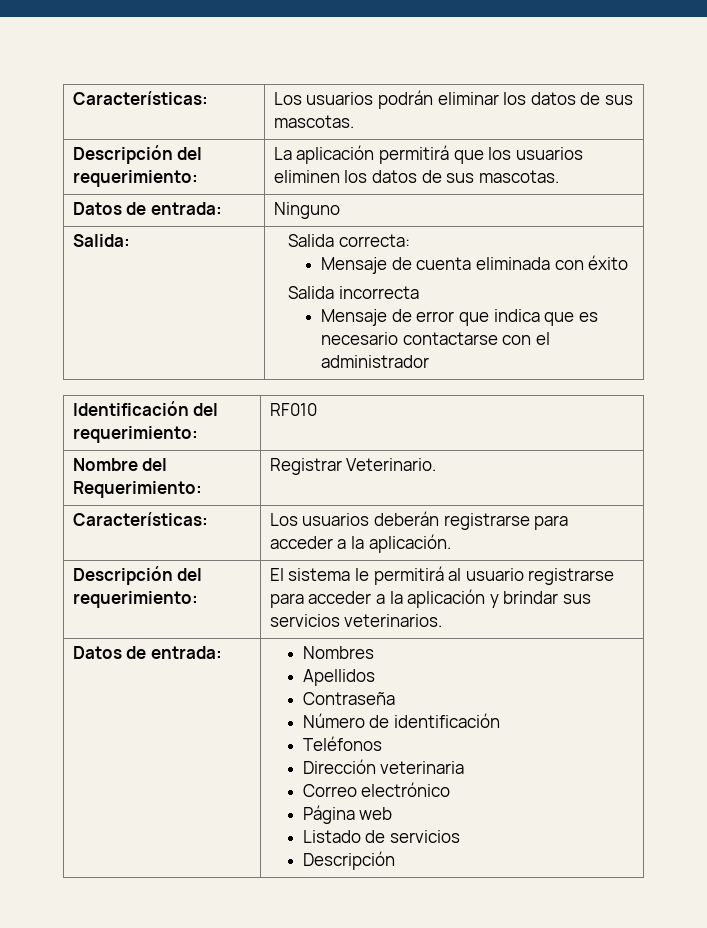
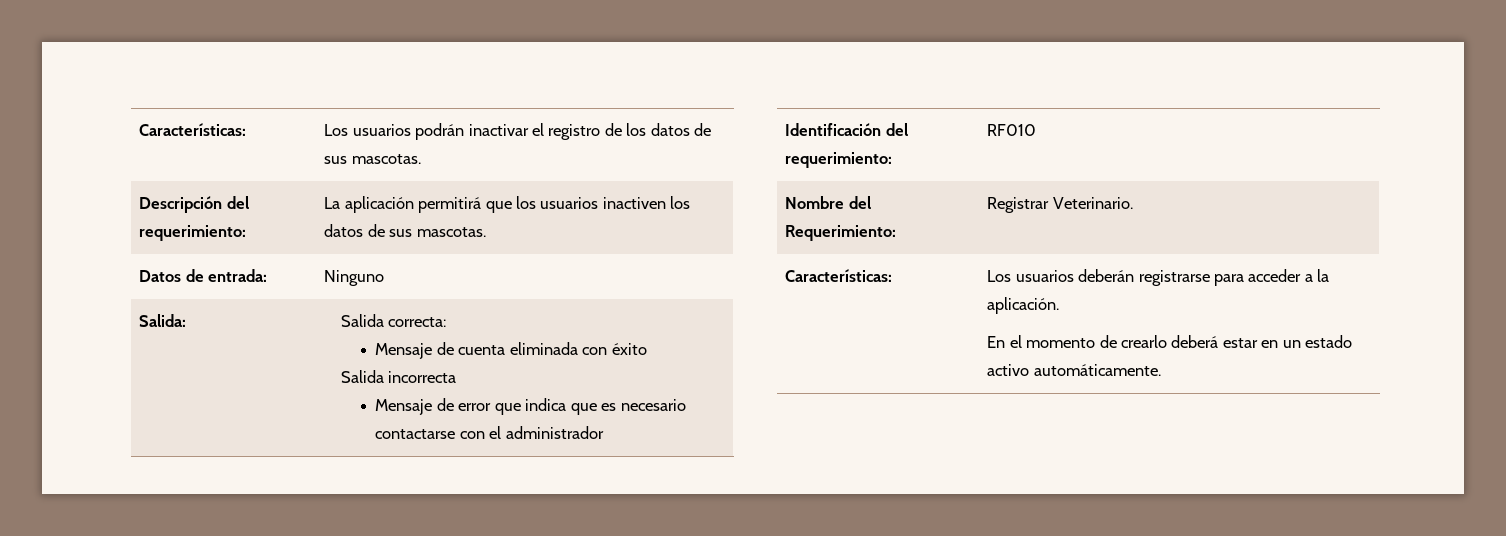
[437,92,499,105] eliminar -> [468,123,622,140] inactivar el registro de
[273,170,340,183] eliminen -> [602,197,666,209] inactiven
[72,566,203,585] [72,591,198,608] [269,566,615,585] [269,589,591,608] [269,614,443,627] [72,646,222,659] [302,646,374,659] [302,669,375,686] [302,692,395,705] [302,713,501,728] [302,736,382,751] [302,759,465,774] [302,782,451,797] [302,805,393,824] [302,830,461,843] [302,851,395,870] // Descripción del requerimiento: | El sistema le permitirá al usuario registrarse para acceder a la aplicación y brindar sus servicios veterinarios. // Datos de entrada: | Nombres // Apellidos // Contraseña // Número de identificación // Teléfonos // Dirección veterinaria // Correo electrónico // Página web // Listado de servicios // Descripción -> [987,335,1353,348] [987,364,1161,376] // En el momento de crearlo deberá estar en un estado activo automáticamente.

